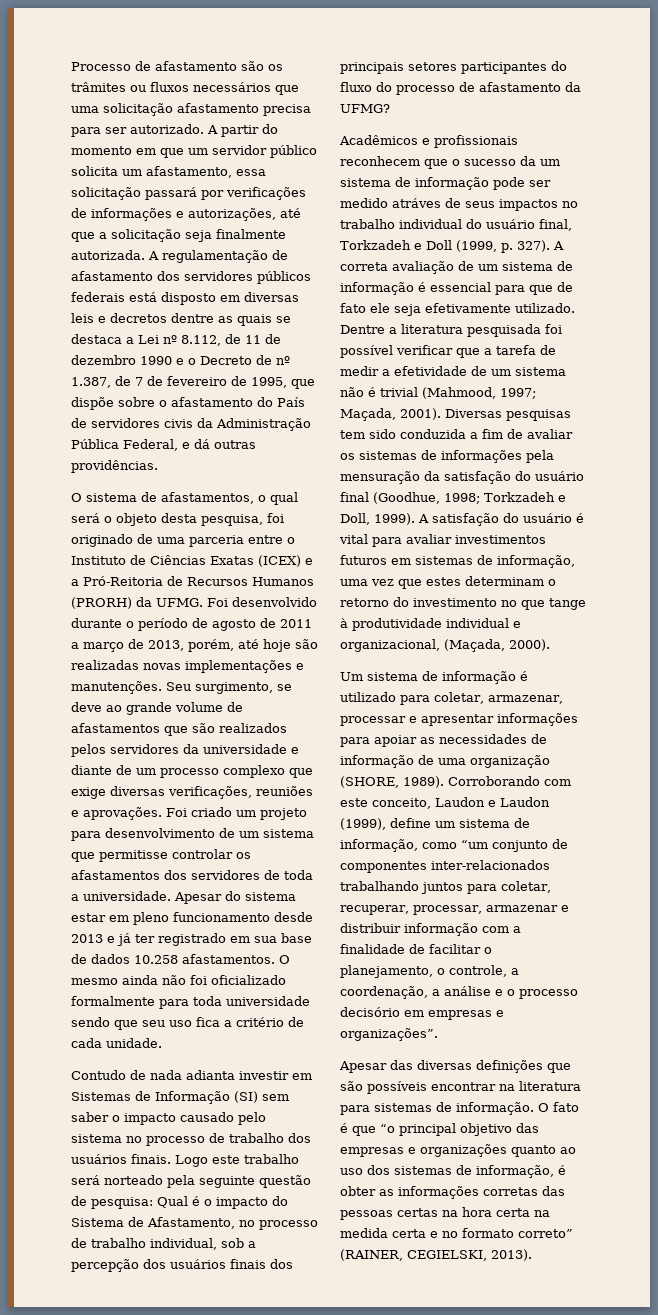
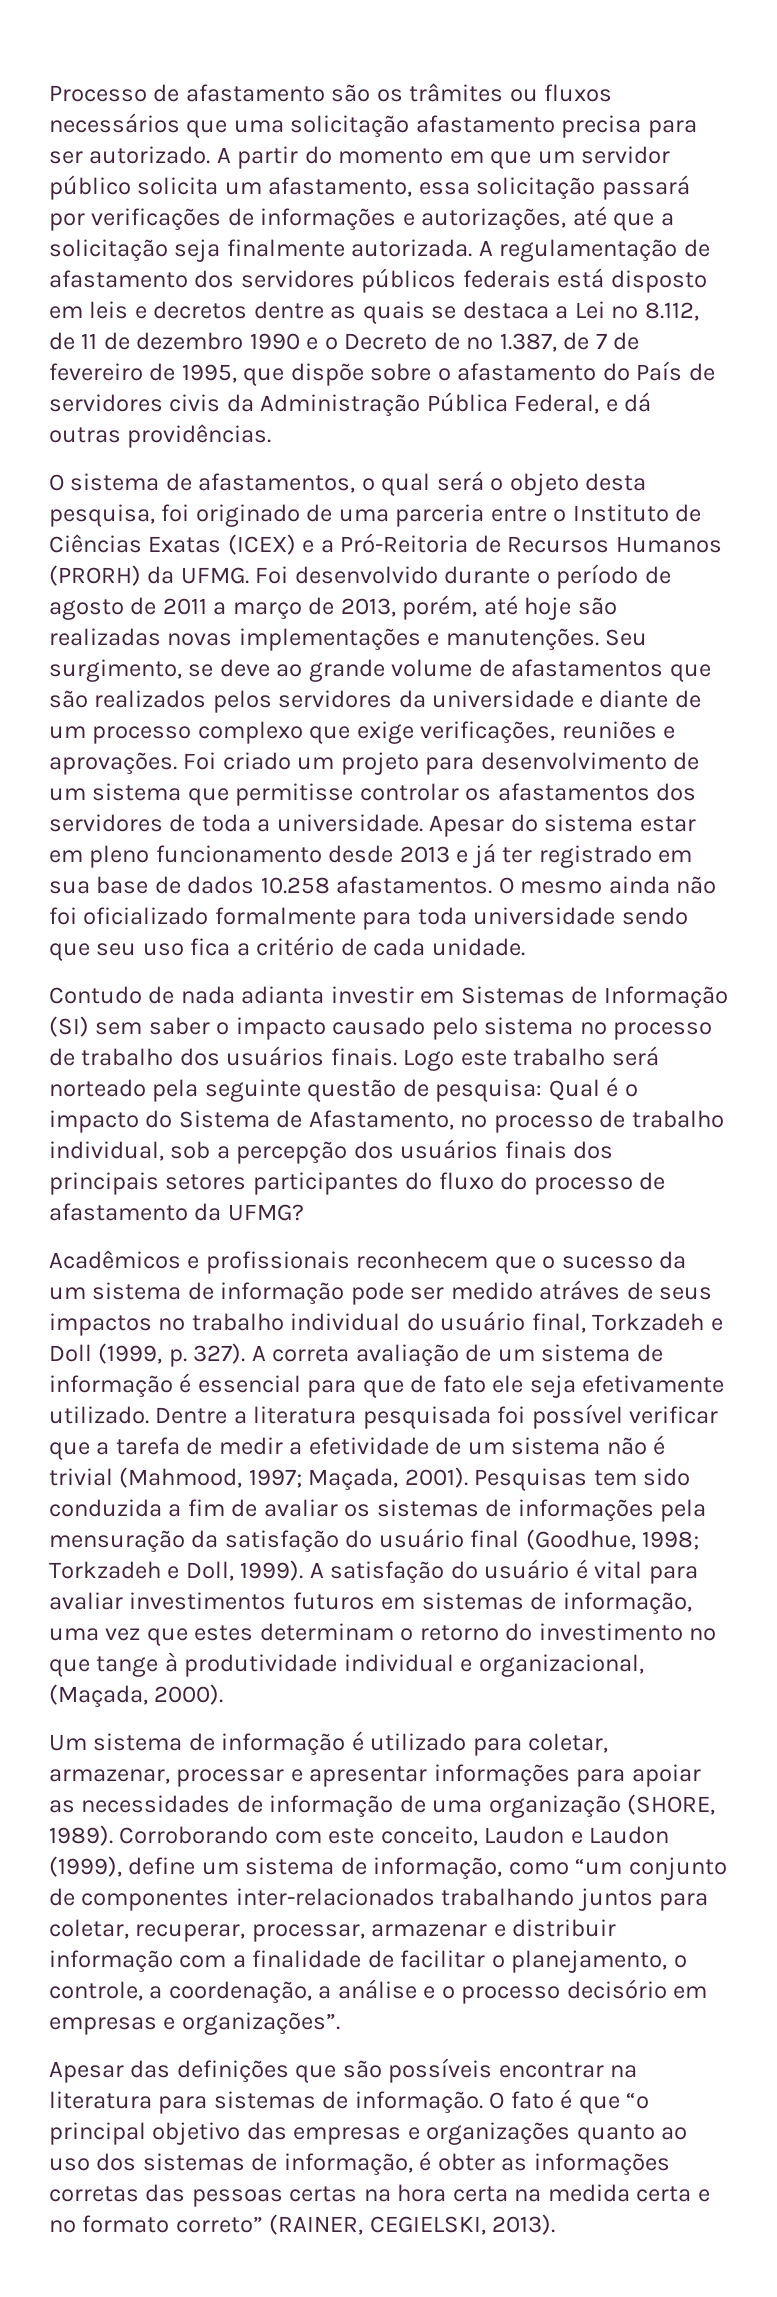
[244,292,299,302] diversas -> (83, 312) none
[110,786,165,796] diversas -> (414, 732) none
[445,409,571,421] Diversas pesquisas -> [474,1468,588,1491] Pesquisas
[417,1060,472,1070] diversas -> (171, 2069) none

